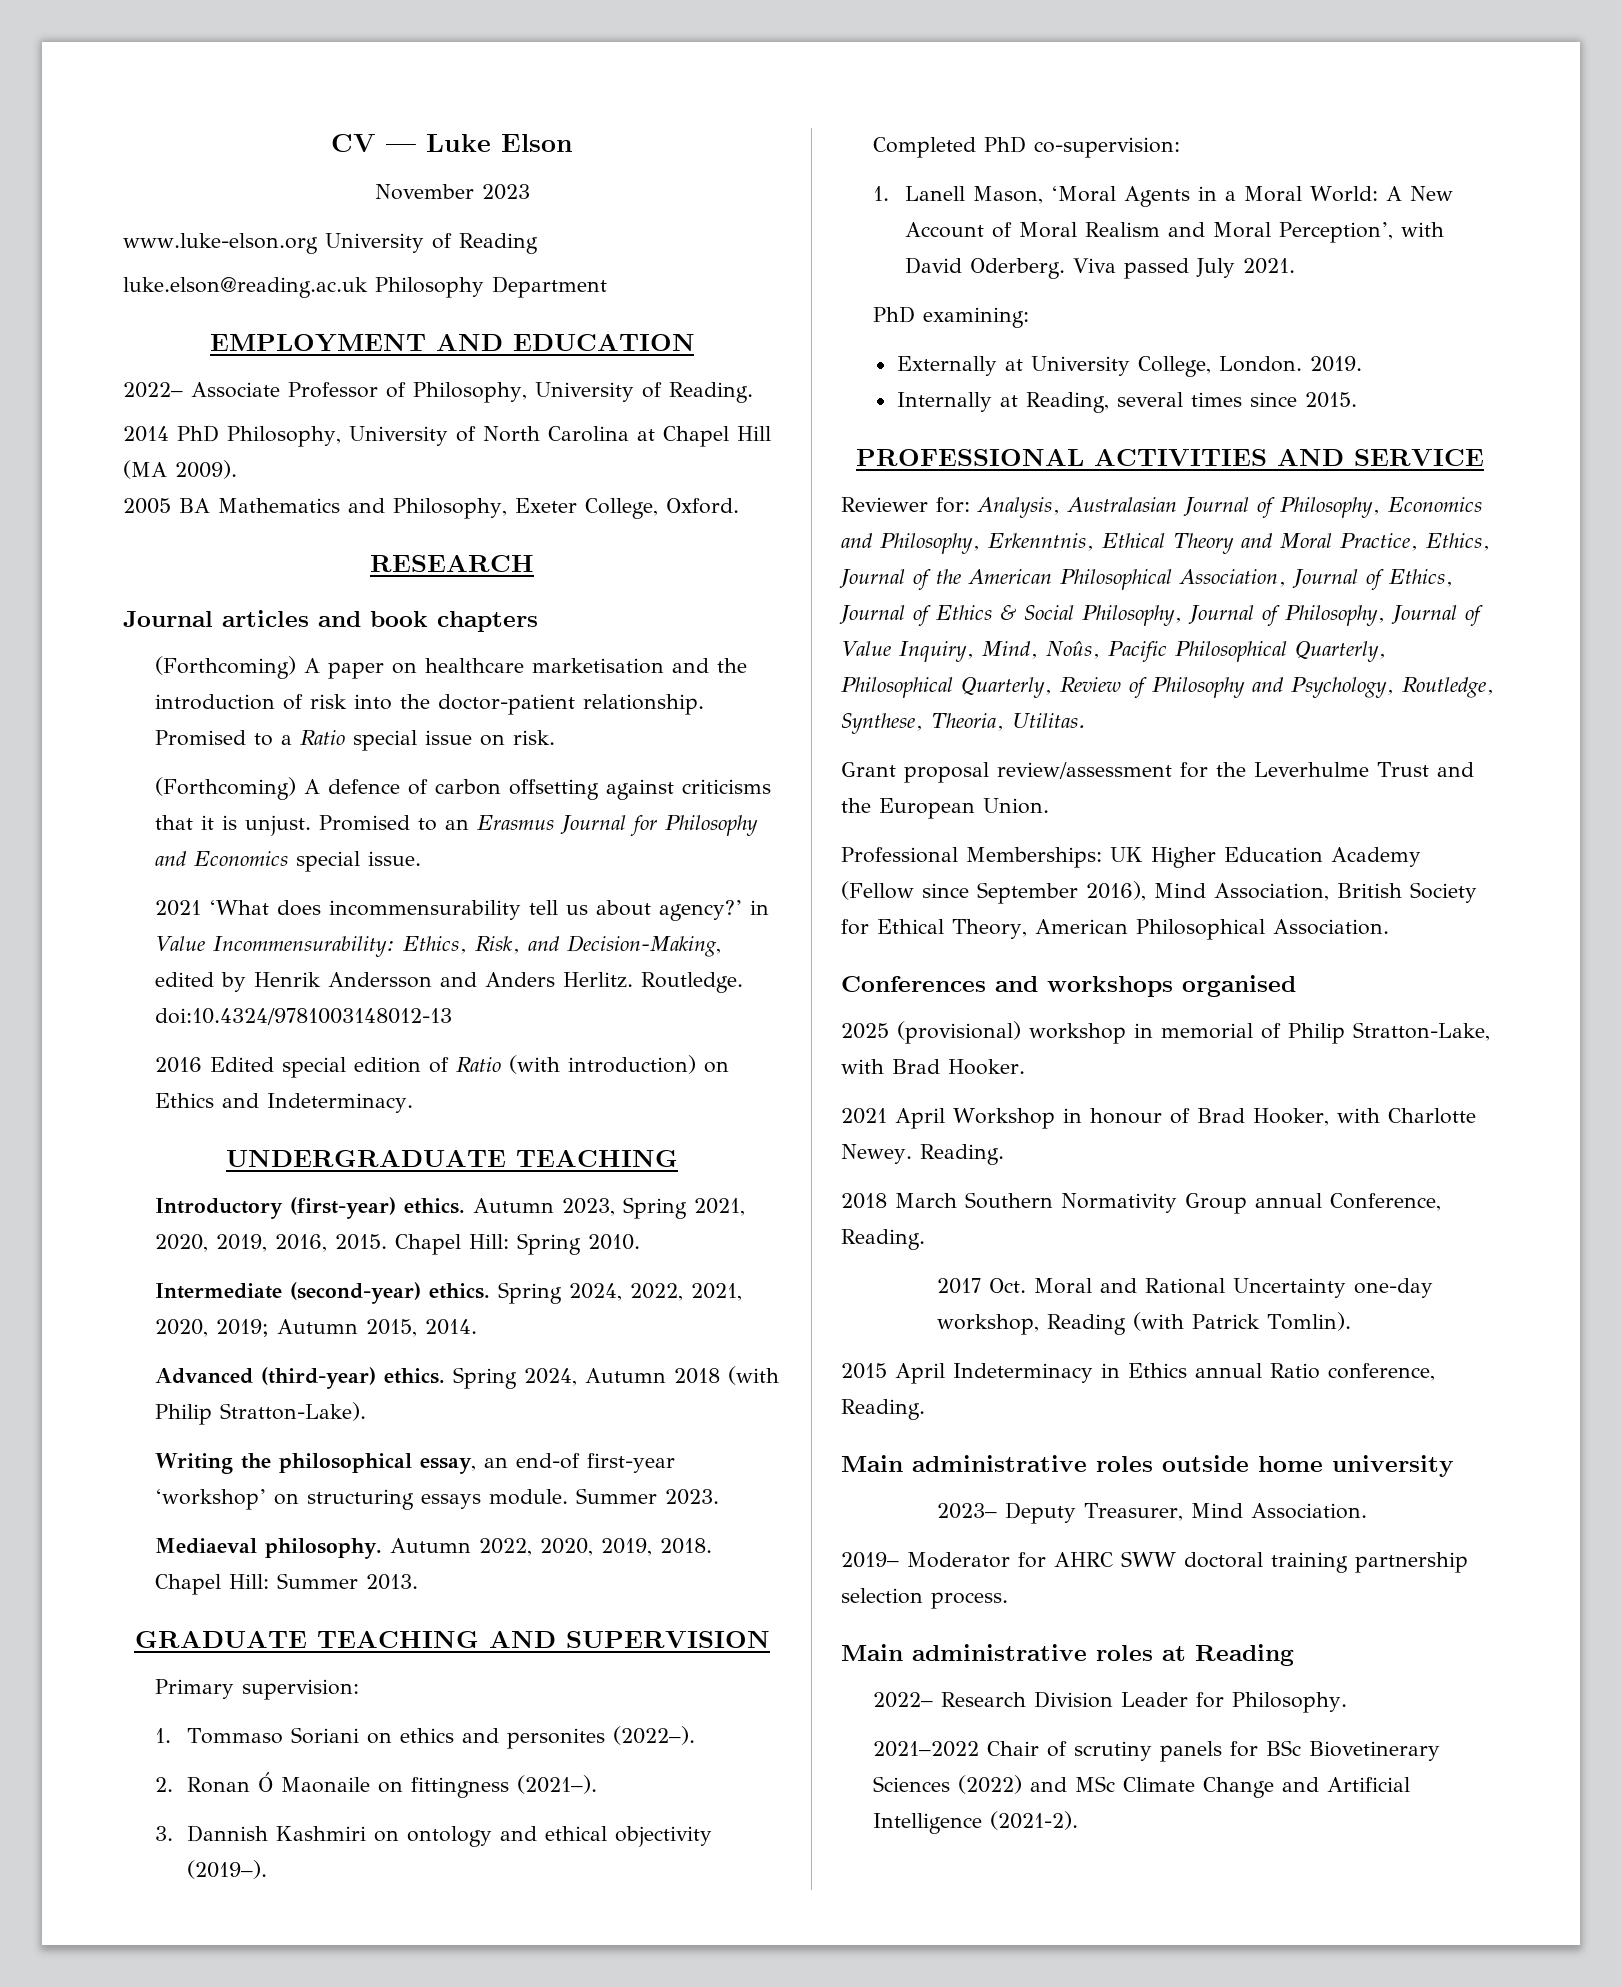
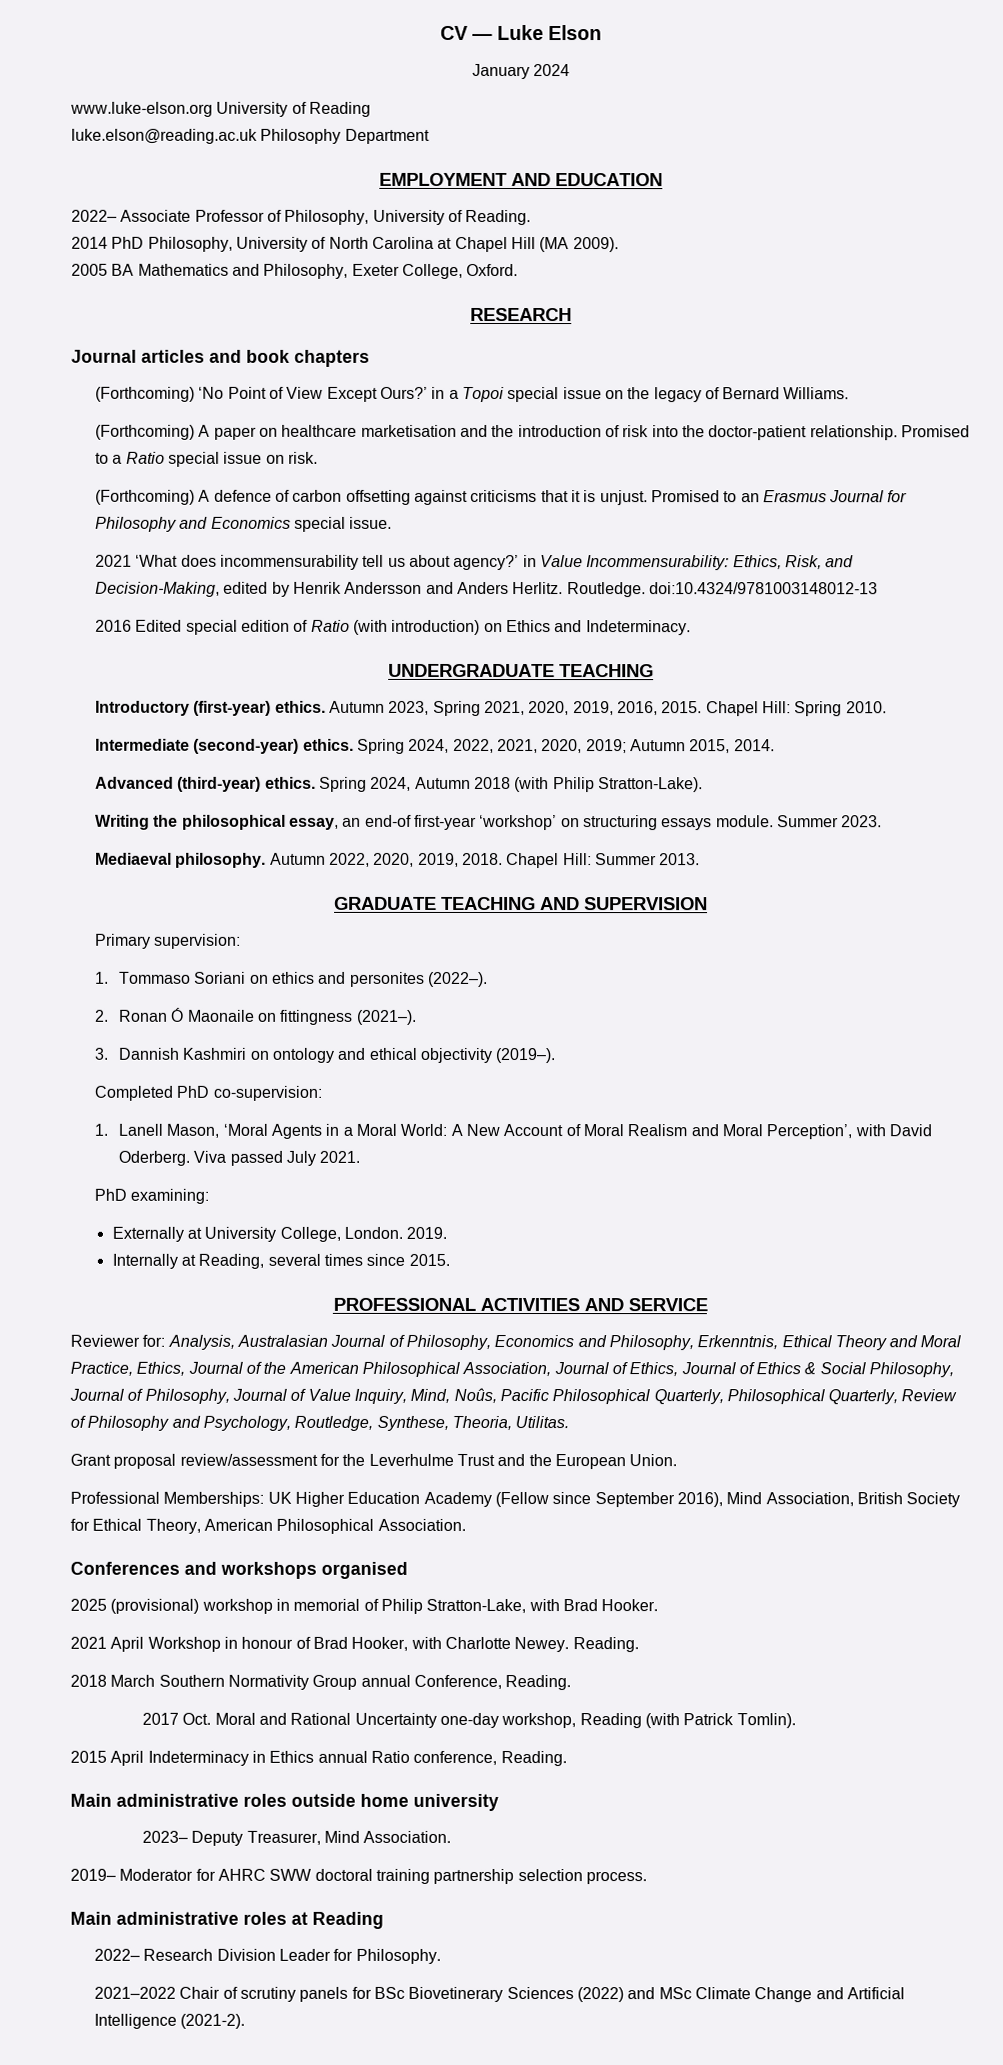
[374,184,530,200] November 2023 -> [471,63,571,80] January 2024
(538, 621) none -> [95,386,850,403] // (Forthcoming) ‘No Point of View Except Ours?’ in a Topoi special issue on the legacy of Bernard Williams.

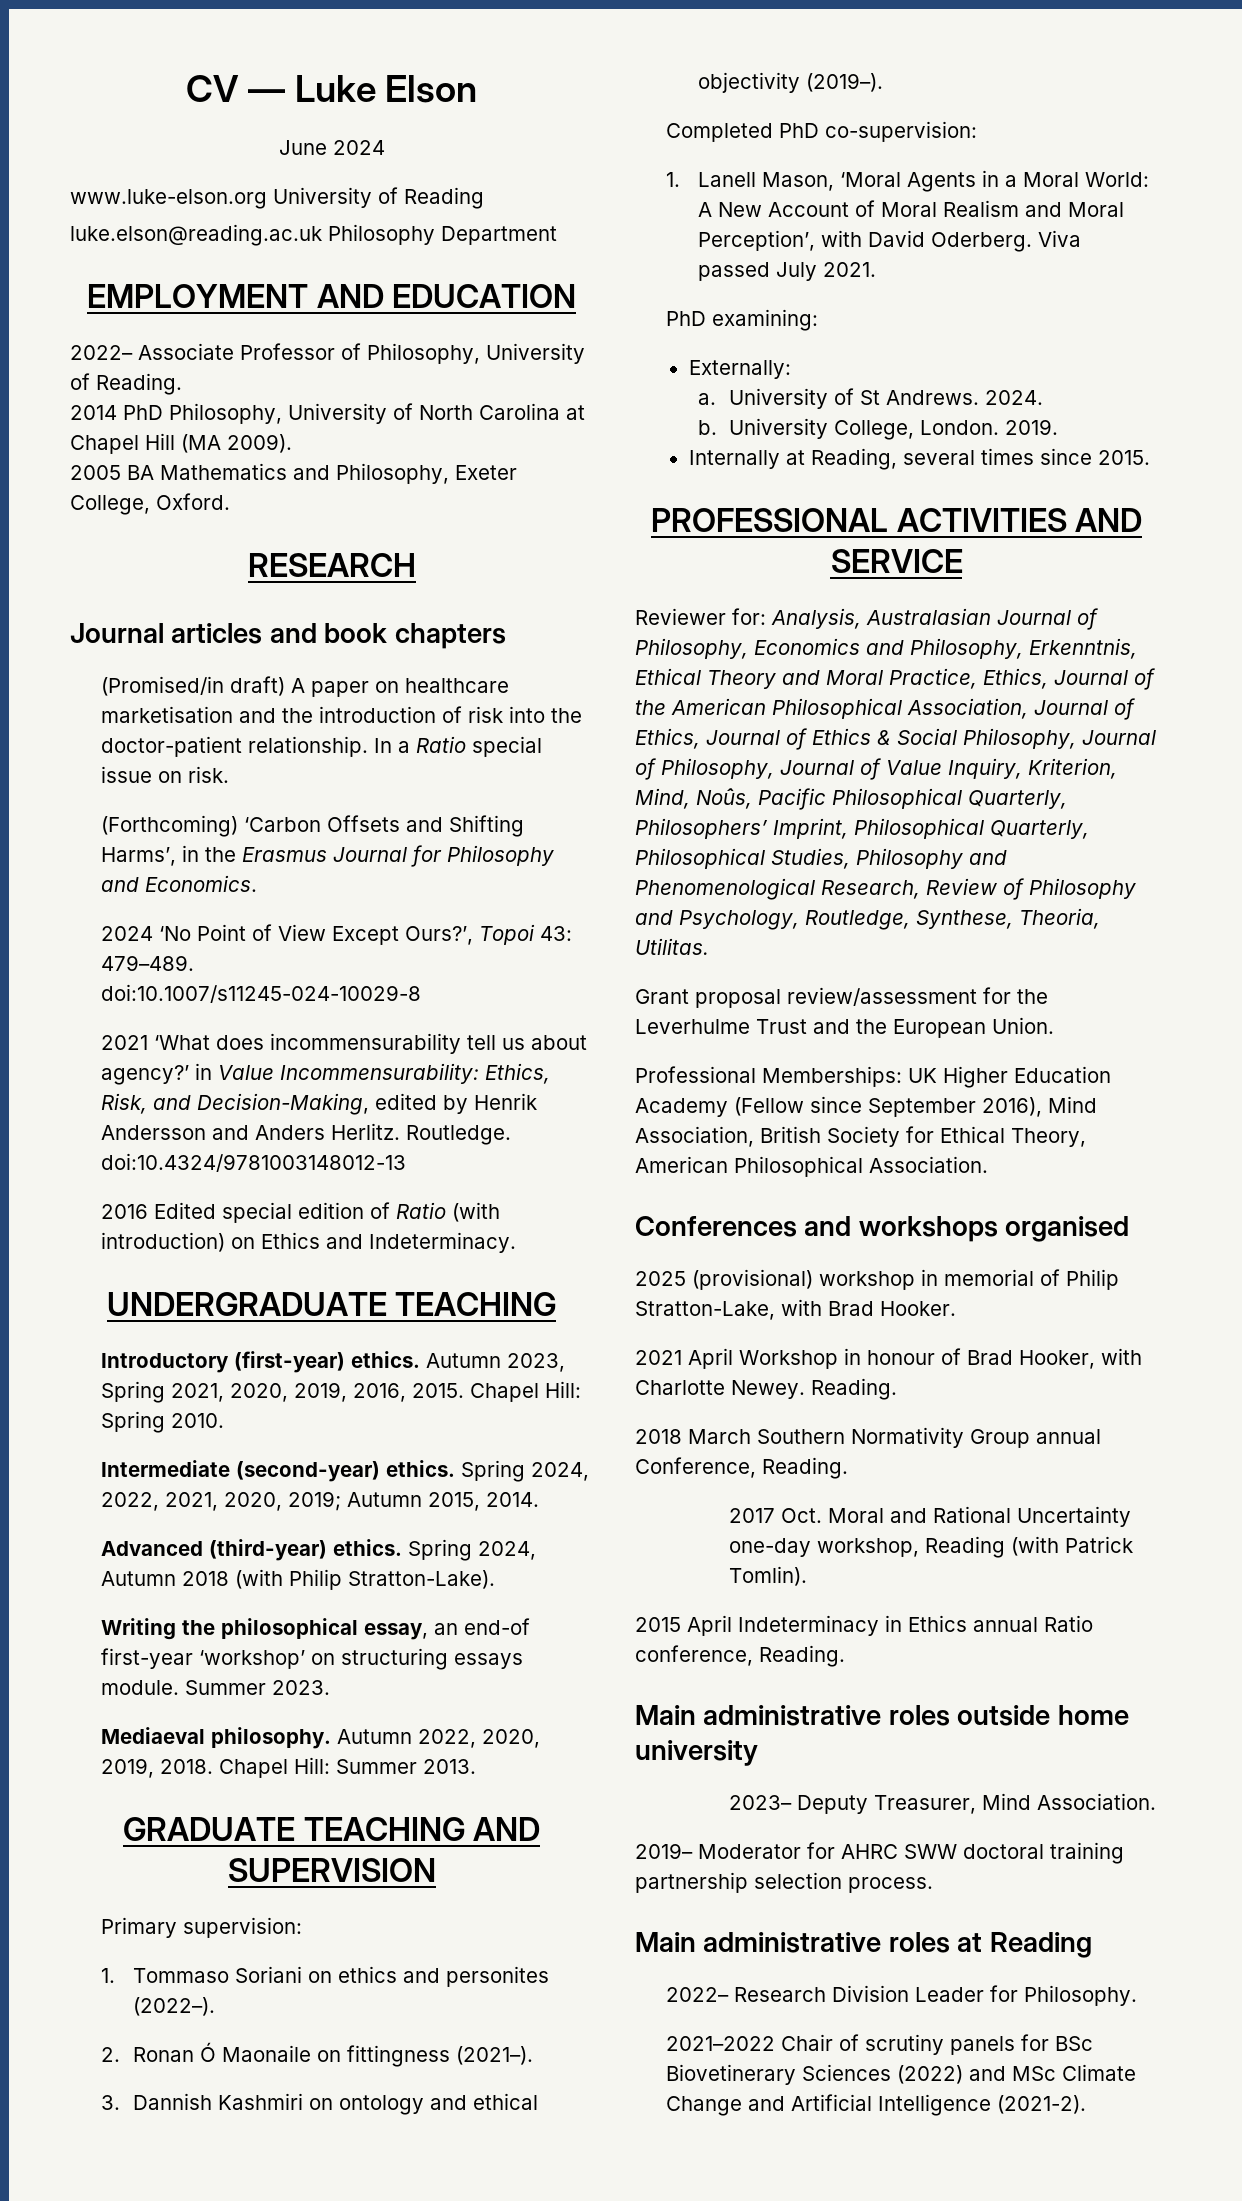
[471,63,530,80] January -> [278,140,327,155] June
[95,386,850,403] [95,424,196,440] (Forthcoming) ‘No Point of View Except Ours?’ in a Topoi special issue on the legacy of Bernard Williams. // (Forthcoming) -> [101,676,286,696] (Promised/in draft)
[900,425,970,438] [95,452,110,464] Promised to -> [374,738,393,753] In
[198,489,760,506] A defence of carbon offsetting against criticisms that it is unjust. Promised to an -> [244,815,525,837] [101,845,237,866] ‘Carbon Offsets and Shifting Harms’, in the
[210,516,393,532] Economics special issue. -> [145,875,258,892] [101,924,573,945] [101,955,195,971] [101,984,422,1003] Economics. // 2024 ‘No Point of View Except Ours?’, Topoi 43: 479–489. // doi:10.1007/s11245-024-10029-8
[111,1226,202,1242] Externally at -> [688,360,791,379] [697,388,1043,409] [697,420,717,435] Externally: // a. University of St Andrews. 2024. // b.
(407, 1396) none -> [1028,758,1117,779] Kriterion,
[726,1389,899,1405] Philosophical Quarterly, -> [635,818,1089,839] [635,848,1007,869] [635,878,920,900] Philosophers’ Imprint, Philosophical Quarterly, Philosophical Studies, Philosophy and Phenomenological Research,

